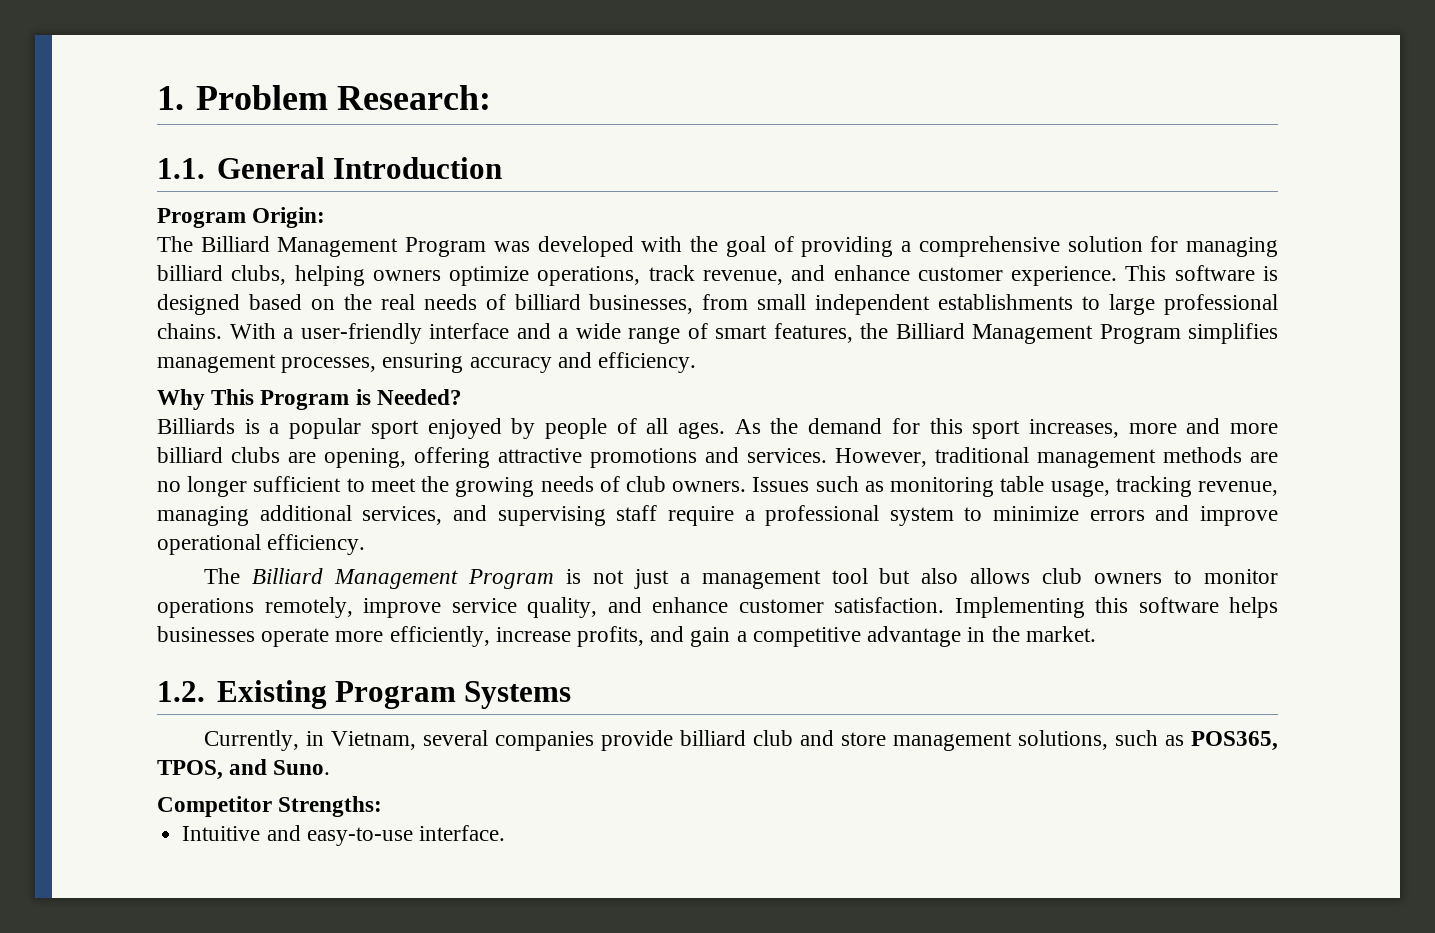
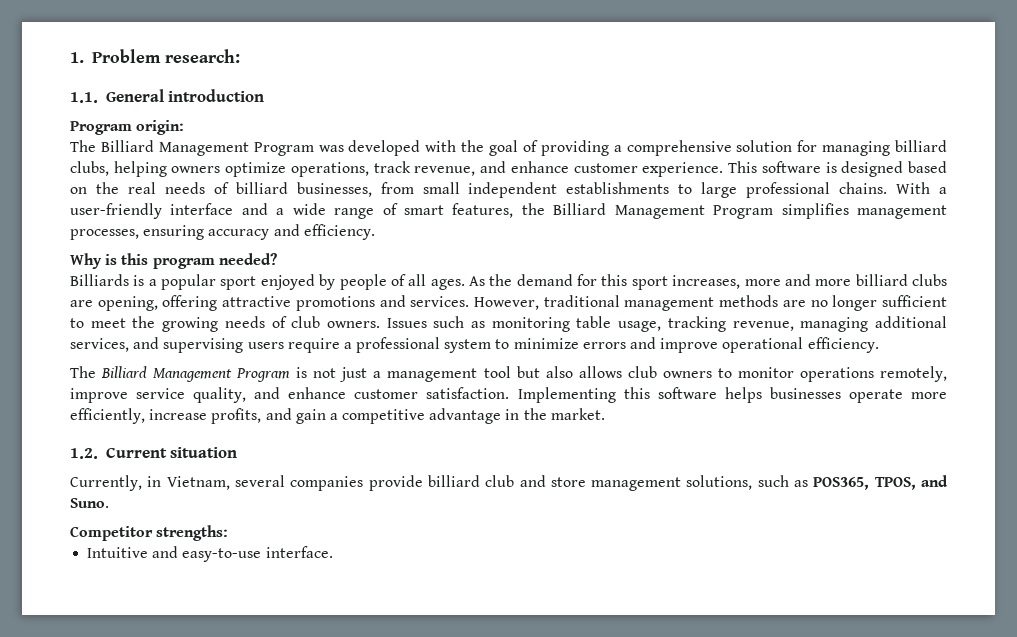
[337,85,492,110] Research: -> [164,49,240,63] research:
[332,157,502,179] [157,207,326,228] Introduction // Program Origin: -> [168,89,265,102] [70,120,185,135] introduction // Program origin:
[211,389,462,410] This Program is Needed? -> [105,253,277,269] is this program needed?
[616,505,658,521] staff -> [247,342,284,349] users
[216,680,572,709] Existing Program Systems -> [105,447,238,458] Current situation
[278,796,383,817] Strengths: -> [156,525,229,541] strengths:

